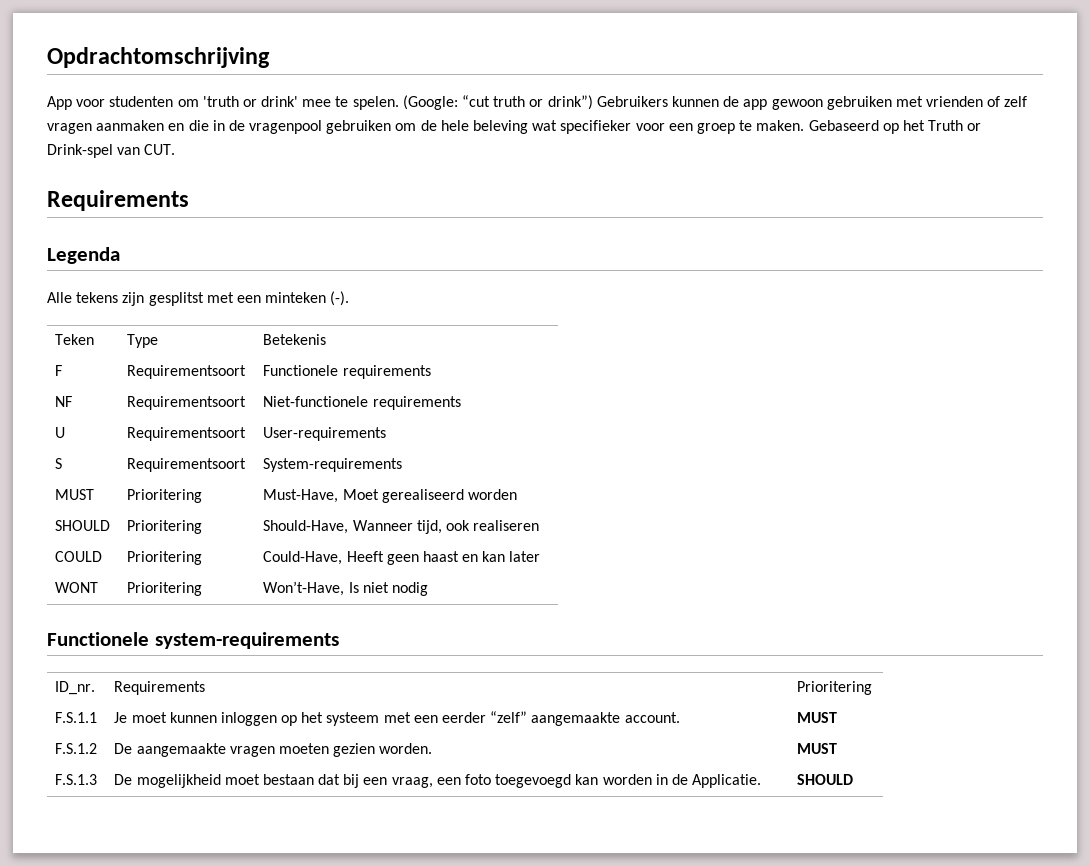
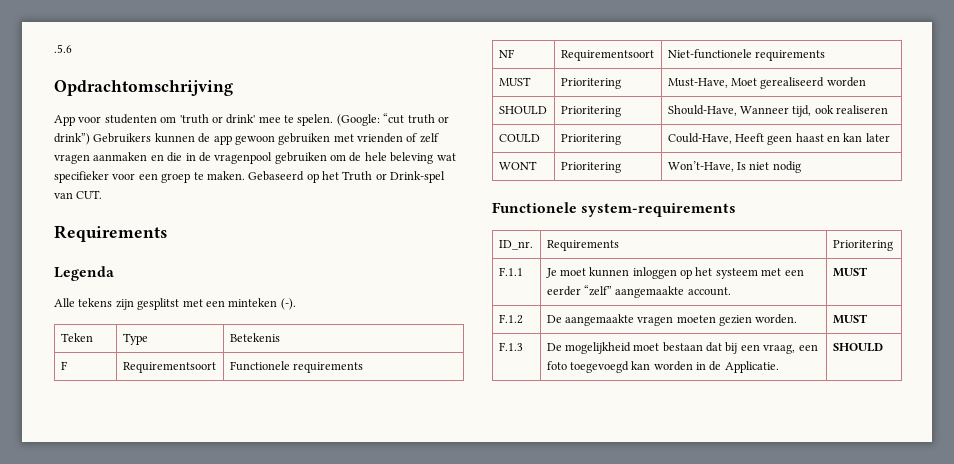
(47, 57) none -> [54,44,72,53] .5.6 //
[55,427,66,438] [127,427,247,441] [263,427,387,441] [55,458,63,469] [127,458,247,472] [263,458,403,472] // U | Requirementsoort | User-requirements // S | Requirementsoort | System-requirements -> (825, 55) none
[55,712,98,723] F.S.1.1 -> [498,267,523,276] F.1.1
[55,743,98,754] F.S.1.2 -> [498,314,523,324] F.1.2
[55,774,98,785] F.S.1.3 -> [498,342,523,351] F.1.3

